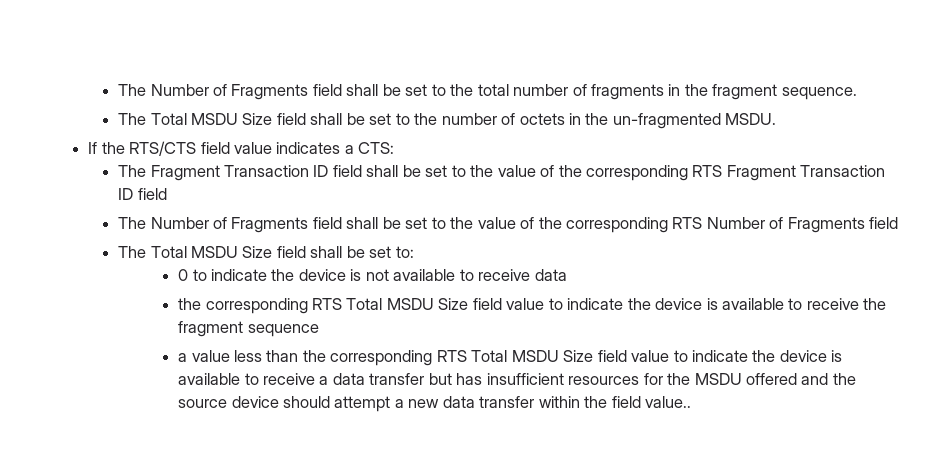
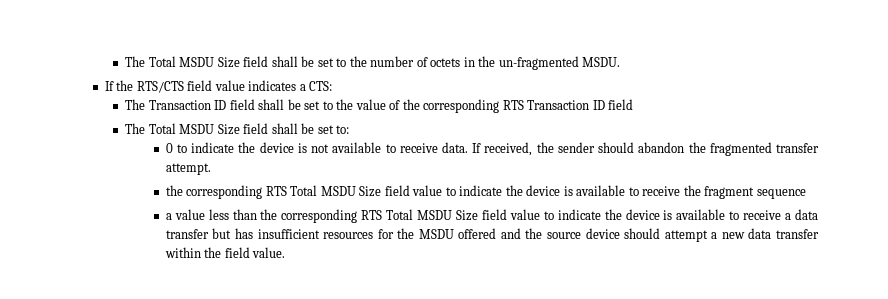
[118,84,857,100] [118,113,147,125] The Number of Fragments field shall be set to the total number of fragments in the fragment sequence. // The -> [125,56,146,67] The
[150,165,220,181] Fragment -> (146, 104) none
[726,165,886,181] [118,188,167,200] [118,217,899,233] Fragment Transaction ID field // The Number of Fragments field shall be set to the value of the corresponding RTS Number of Fragments field -> [527,99,634,110] Transaction ID field
[534,269,567,281] data -> [442,142,820,156] [165,163,211,175] data. If received, the sender should abandon the fragmented transfer attempt.
[645,396,692,408] value.. -> [252,247,286,258] value.

